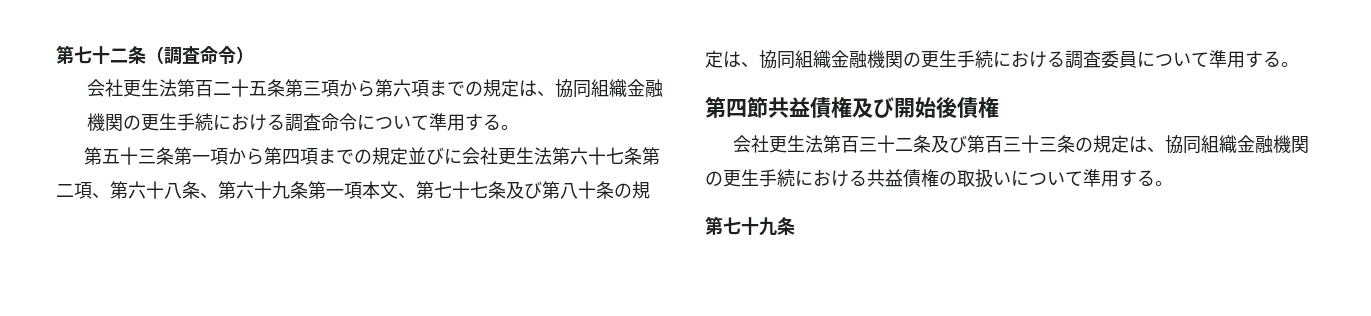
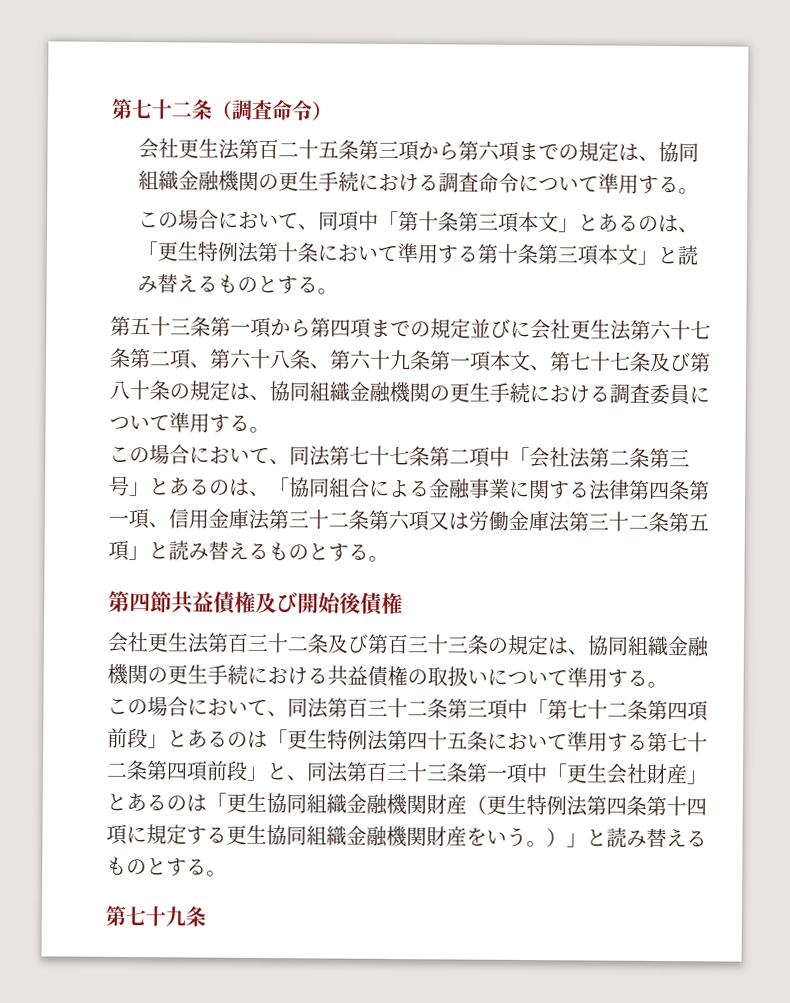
(520, 127) none -> [137,209,699,233] [136,241,698,266] [136,273,338,295] // この場合において、同項中「第十条第三項本文」とあるのは、「更生特例法第十条において準用する第十条第三項本文」と読み替えるものとする。
(1299, 64) none -> [109,444,690,469] [109,475,710,501] [108,508,709,533] [108,539,389,562] // この場合において、同法第七十七条第二項中「会社法第二条第三号」とあるのは、「協同組合による金融事業に関する法律第四条第一項、信用金庫法第三十二条第六項又は労働金庫法第三十二条第五項」と読み替えるものとする。
(1173, 183) none -> [107,696,708,722] [107,727,708,753] [106,759,707,785] [106,792,707,817] [106,823,707,849] [106,856,227,877] // この場合において、同法第百三十二条第三項中「第七十二条第四項前段」とあるのは「更生特例法第四十五条において準用する第七十二条第四項前段」と、同法第百三十三条第一項中「更生会社財産」とあるのは「更生協同組織金融機関財産（更生特例法第四条第十四項に規定する更生協同組織金融機関財産をいう。）」と読み替えるものとする。

